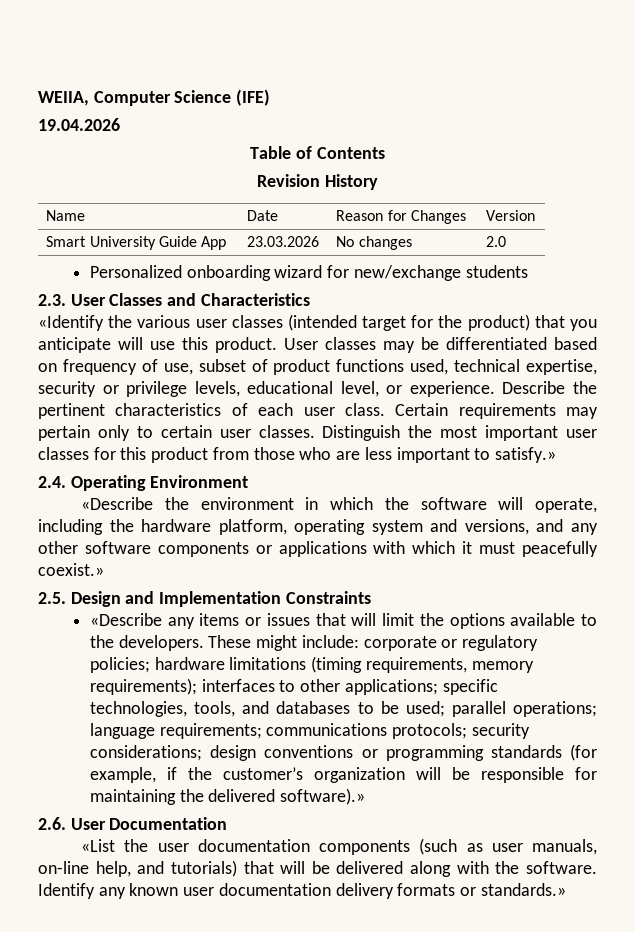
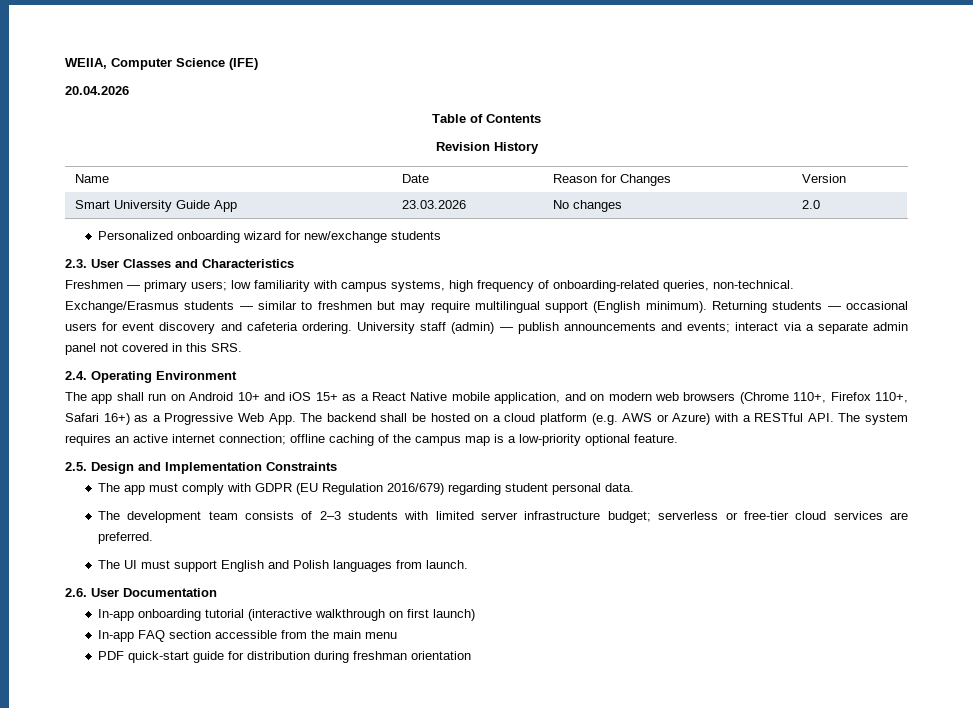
[38,118,120,131] 19.04.2026 -> [65,86,129,95] 20.04.2026
[38,314,597,331] [38,337,597,353] [38,359,597,375] [38,381,597,397] [38,403,598,419] [38,425,597,441] [38,447,556,463] [38,475,249,491] [81,497,597,513] [38,519,598,535] [38,541,599,557] [38,563,104,576] «Identify the various user classes (intended target for the product) that you anticipate will use this product. User classes may be differentiated based on frequency of use, subset of product functions used, technical expertise, security or privilege levels, educational level, or experience. Describe the pertinent characteristics of each user class. Certain requirements may pertain only to certain user classes. Distinguish the most important user classes for this product from those who are less important to satisfy.» // 2.4. Operating Environment // «Describe the environment in which the software will operate, including the hardware platform, operating system and versions, and any other software components or applications with which it must peacefully coexist.» -> [65,280,794,292] [65,301,908,313] [65,322,908,334] [65,343,242,355] [65,371,237,383] [65,392,908,404] [65,413,909,425] [65,434,678,446] Freshmen — primary users; low familiarity with campus systems, high frequency of onboarding-related queries, non-technical. Exchange/Erasmus students — similar to freshmen but may require multilingual support (English minimum). Returning students — occasional users for event discovery and cafeteria ordering. University staff (admin) — publish announcements and events; interact via a separate admin panel not covered in this SRS. // 2.4. Operating Environment // The app shall run on Android 10+ and iOS 15+ as a React Native mobile application, and on modern web browsers (Chrome 110+, Firefox 110+, Safari 16+) as a Progressive Web App. The backend shall be hosted on a cloud platform (e.g. AWS or Azure) with a RESTful API. The system requires an active internet connection; offline caching of the campus map is a low-priority optional feature.
[90,613,597,629] [90,635,539,651] [90,656,534,673] [90,678,498,695] [90,701,597,717] [90,723,530,739] [90,744,598,761] [90,767,597,783] [90,788,366,805] [38,817,228,830] [81,838,597,855] [38,860,597,877] [38,883,566,899] «Describe any items or issues that will limit the options available to the developers. These might include: corporate or regulatory policies; hardware limitations (timing requirements, memory requirements); interfaces to other applications; specific technologies, tools, and databases to be used; parallel operations; language requirements; communications protocols; security considerations; design conventions or programming standards (for example, if the customer’s organization will be responsible for maintaining the delivered software).» // 2.6. User Documentation // «List the user documentation components (such as user manuals, on-line help, and tutorials) that will be delivered along with the software. Identify any known user documentation delivery formats or standards.» -> [97,483,634,495] [97,511,909,523] [97,532,153,544] [97,560,468,572] [65,588,217,597] [97,609,475,621] [97,630,397,642] [97,651,471,663] The app must comply with GDPR (EU Regulation 2016/679) regarding student personal data. // The development team consists of 2–3 students with limited server infrastructure budget; serverless or free-tier cloud services are preferred. // The UI must support English and Polish languages from launch. // 2.6. User Documentation // In-app onboarding tutorial (interactive walkthrough on first launch) // In-app FAQ section accessible from the main menu // PDF quick-start guide for distribution during freshman orientation

